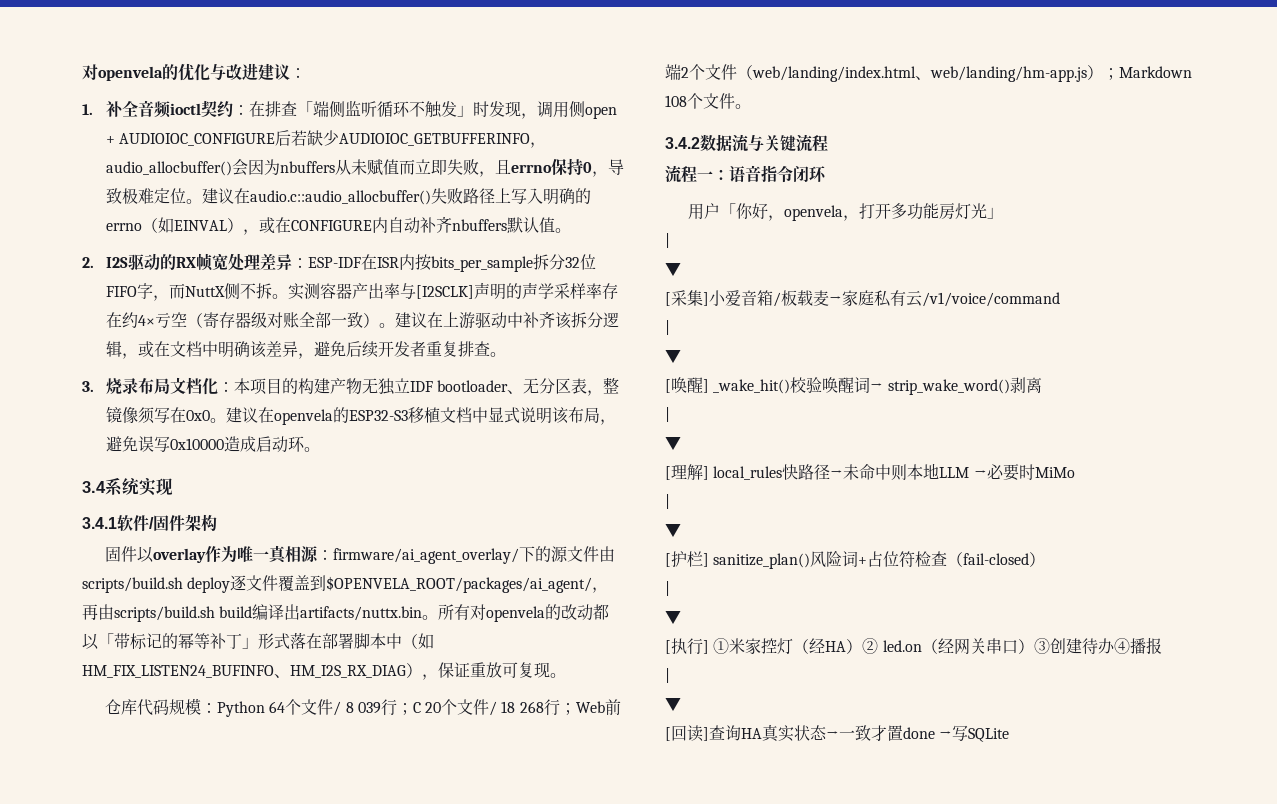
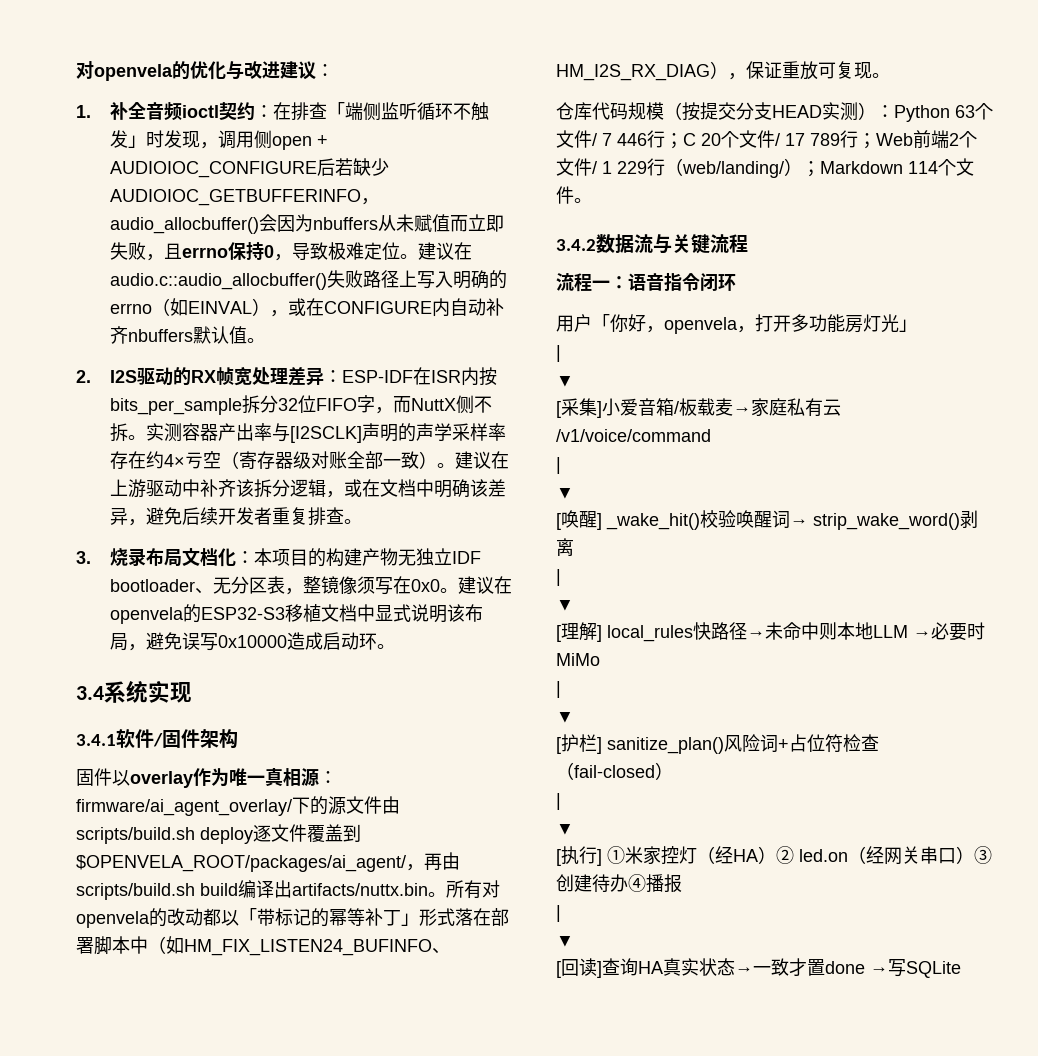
[200,699,381,717] ：Python 64个文件/ 8 039 -> [664,102,993,122] [556,130,647,148] （按提交分支HEAD实测）：Python 63个文件/ 7 446
[501,701,544,713] 18 268 -> [785,133,840,146] 17 789
[737,65,1087,82] （web/landing/index.html、web/landing/hm-app.js -> [592,158,784,178] / 1 229行（web/landing/
[665,95,687,107] 108 -> [908,161,938,174] 114

